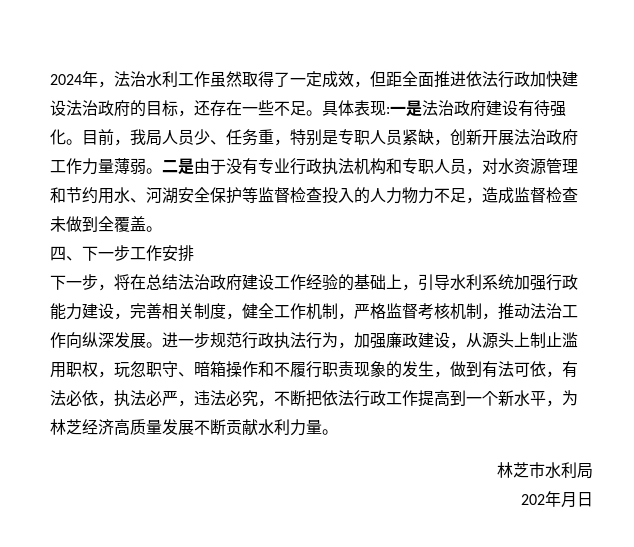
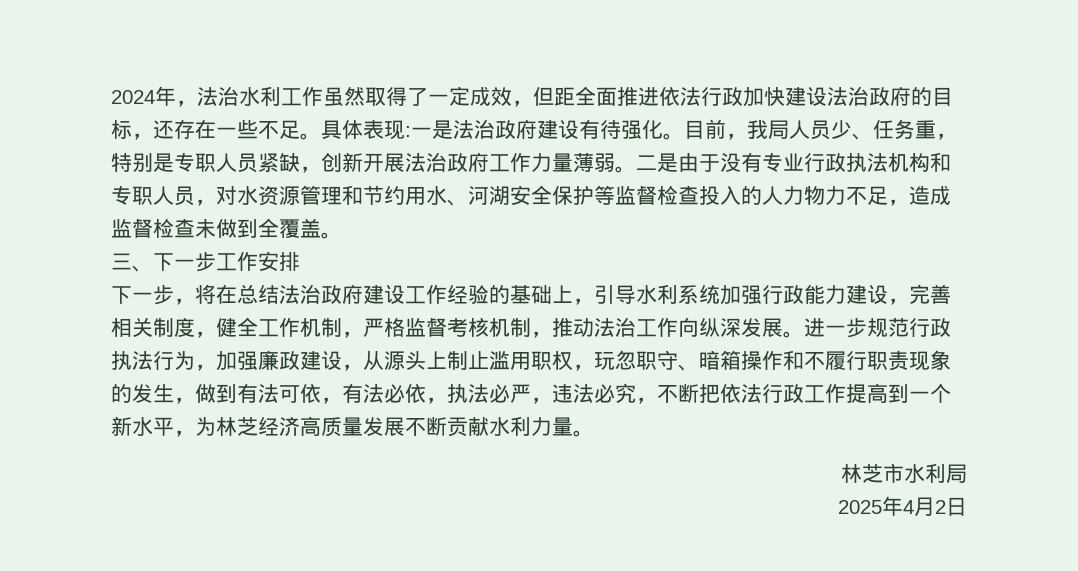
[50,246,66,261] 四 -> [111,253,132,270] 三
[521,491,577,508] 202年月 -> [838,496,946,516] 2025年4月2

